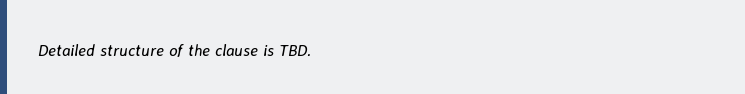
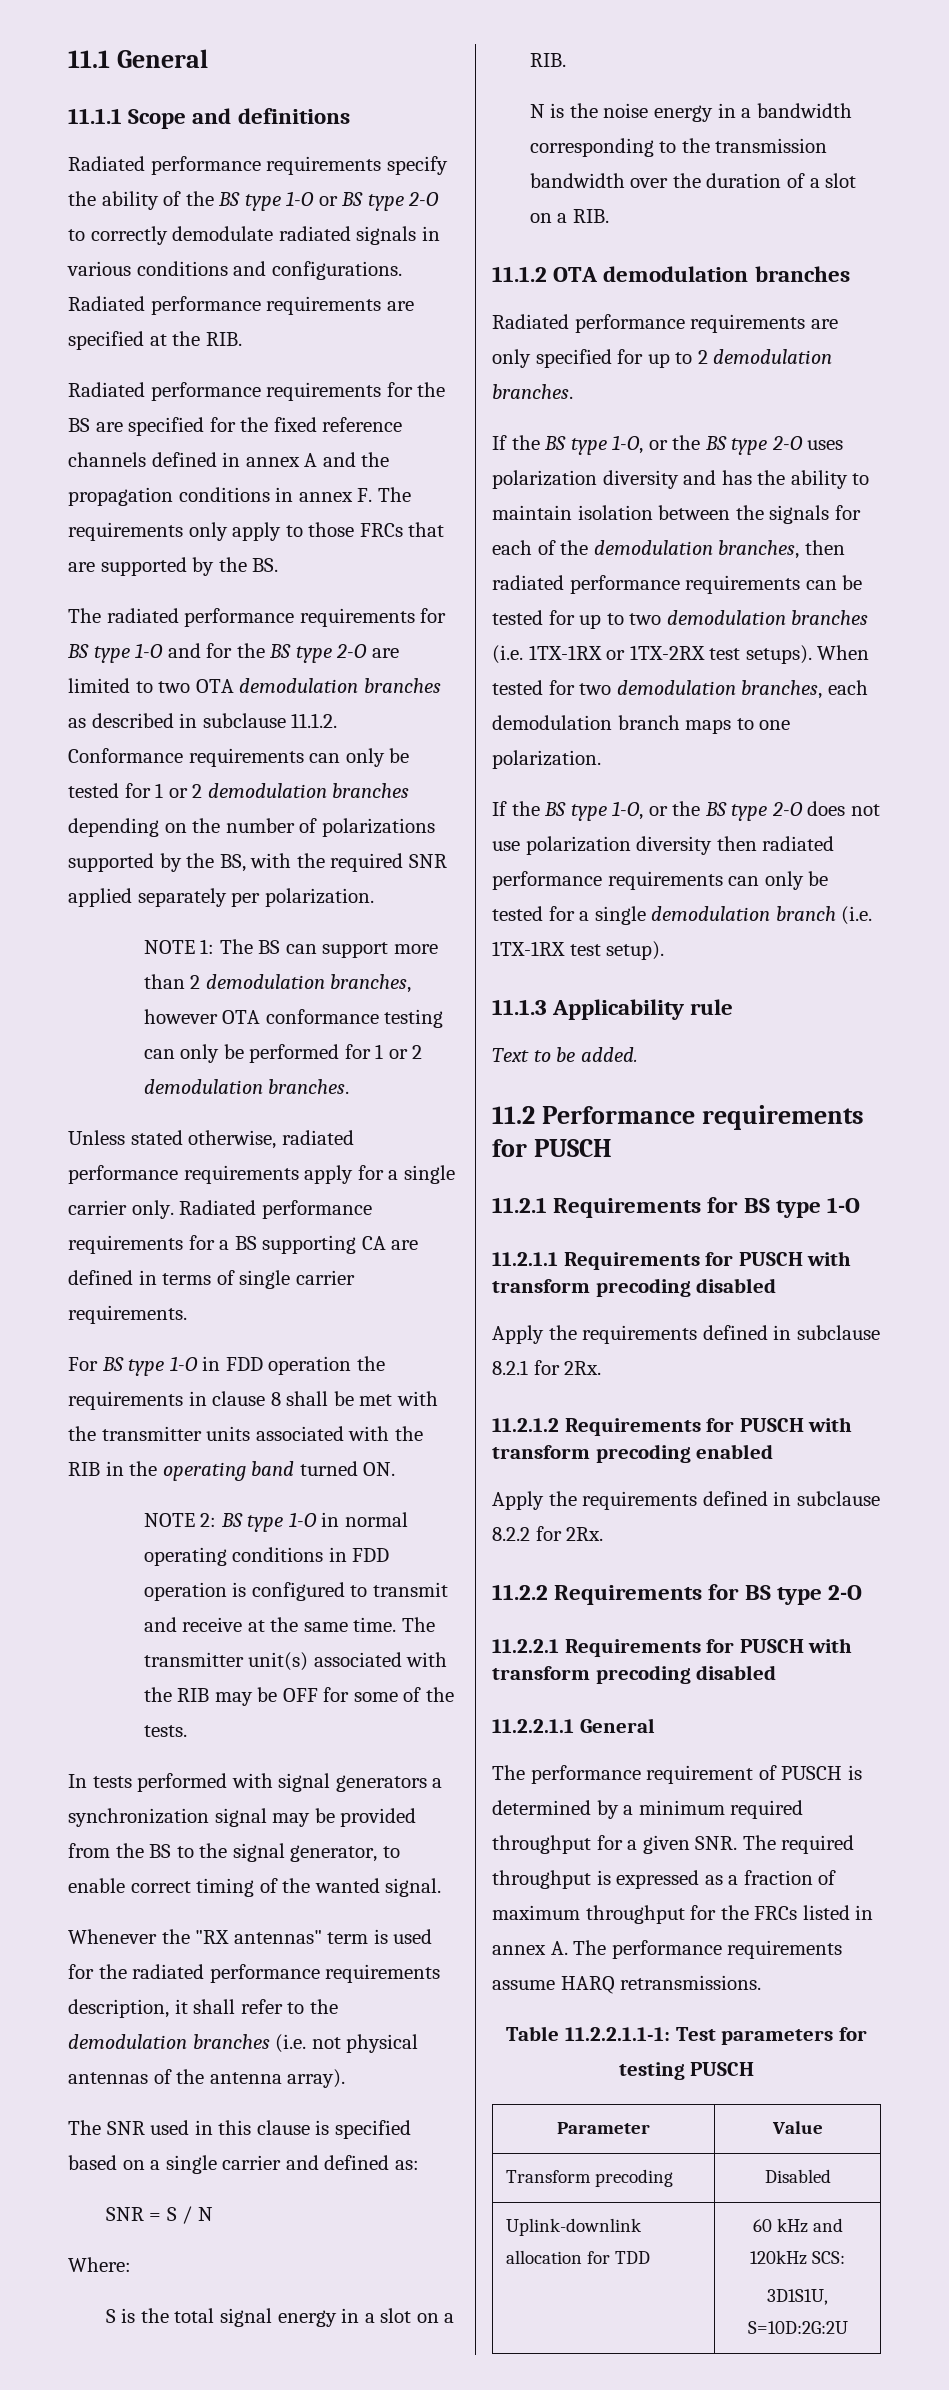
[38,44,311,57] Detailed structure of the clause is TBD. -> [68,49,208,68] [68,108,350,129] [68,156,448,175] [68,191,440,211] [68,226,440,245] [67,261,402,280] [68,296,414,315] [68,331,242,350] [68,382,446,401] [68,417,403,436] [68,452,390,467] [68,487,411,506] [68,522,445,541] [68,557,279,576] [68,608,447,627] [67,643,399,663] [68,678,441,693] [68,713,338,728] [68,748,410,767] [68,783,410,798] [68,818,435,837] [68,853,447,872] [68,888,374,907] [143,939,438,958] [143,974,412,993] [143,1009,444,1028] [143,1044,423,1063] [143,1079,350,1094] [68,1130,354,1149] [68,1165,455,1184] [68,1200,372,1219] [68,1235,419,1254] [68,1270,355,1289] [68,1305,187,1324] [68,1356,385,1376] [68,1391,438,1410] [68,1426,423,1441] [68,1461,396,1481] [143,1512,408,1532] [143,1547,390,1566] [143,1582,448,1601] [143,1617,435,1632] [143,1652,448,1671] [143,1687,455,1706] [143,1725,187,1737] [68,1773,443,1792] [68,1808,417,1827] [68,1843,400,1862] [68,1878,442,1897] [68,1929,433,1944] [68,1964,441,1983] [68,1999,338,2018] [68,2034,419,2053] [68,2069,346,2088] [68,2120,411,2139] [68,2155,419,2174] [105,2206,214,2224] [68,2257,131,2272] [105,2308,455,2327] [529,53,566,67] [529,103,852,122] [529,138,828,157] [529,173,857,188] [529,209,609,223] [492,266,850,282] [492,314,838,333] [492,349,833,368] [492,384,573,399] [492,435,844,455] [492,470,870,489] [492,505,861,524] [492,540,845,559] [492,575,863,594] [492,610,869,629] [492,645,870,664] [492,680,868,699] [492,715,791,734] [492,750,601,769] [492,801,880,821] [492,836,835,855] [492,871,829,890] [492,906,873,925] [492,941,665,960] [492,999,734,1020] [492,1047,638,1062] [492,1105,864,1130] [492,1139,612,1157] [492,1197,861,1218] [492,1251,852,1270] [492,1278,777,1297] [492,1325,880,1344] [492,1360,602,1375] [492,1417,853,1436] [492,1444,774,1463] [492,1491,880,1510] [492,1526,604,1541] [492,1584,863,1605] [492,1638,853,1657] [492,1665,777,1684] [492,1718,655,1733] [492,1765,862,1784] [492,1800,804,1819] [492,1835,855,1854] [492,1870,837,1889] [492,1905,874,1924] [492,1940,843,1959] [492,1975,762,1994] [506,2026,867,2045] [618,2062,755,2080] [557,2122,650,2134] [771,2121,823,2134] [506,2169,674,2187] [764,2169,831,2183] [506,2218,643,2236] [506,2250,651,2264] [752,2218,843,2233] [750,2250,845,2265] [767,2289,828,2305] [747,2321,848,2334] 11.1 General // 11.1.1 Scope and definitions // Radiated performance requirements specify the ability of the BS type 1-O or BS type 2-O to correctly demodulate radiated signals in various conditions and configurations. Radiated performance requirements are specified at the RIB. // Radiated performance requirements for the BS are specified for the fixed reference channels defined in annex A and the propagation conditions in annex F. The requirements only apply to those FRCs that are supported by the BS. // The radiated performance requirements for BS type 1-O and for the BS type 2-O are limited to two OTA demodulation branches as described in subclause 11.1.2. Conformance requirements can only be tested for 1 or 2 demodulation branches depending on the number of polarizations supported by the BS, with the required SNR applied separately per polarization. // NOTE 1: The BS can support more than 2 demodulation branches, however OTA conformance testing can only be performed for 1 or 2 demodulation branches. // Unless stated otherwise, radiated performance requirements apply for a single carrier only. Radiated performance requirements for a BS supporting CA are defined in terms of single carrier requirements. // For BS type 1-O in FDD operation the requirements in clause 8 shall be met with the transmitter units associated with the RIB in the operating band turned ON. // NOTE 2: BS type 1-O in normal operating conditions in FDD operation is configured to transmit and receive at the same time. The transmitter unit(s) associated with the RIB may be OFF for some of the tests. // In tests performed with signal generators a synchronization signal may be provided from the BS to the signal generator, to enable correct timing of the wanted signal. // Whenever the "RX antennas" term is used for the radiated performance requirements description, it shall refer to the demodulation branches (i.e. not physical antennas of the antenna array). // The SNR used in this clause is specified based on a single carrier and defined as: // SNR = S / N // Where: // S is the total signal energy in a slot on a RIB. // N is the noise energy in a bandwidth corresponding to the transmission bandwidth over the duration of a slot on a RIB. // 11.1.2 OTA demodulation branches // Radiated performance requirements are only specified for up to 2 demodulation branches. // If the BS type 1-O, or the BS type 2-O uses polarization diversity and has the ability to maintain isolation between the signals for each of the demodulation branches, then radiated performance requirements can be tested for up to two demodulation branches (i.e. 1TX-1RX or 1TX-2RX test setups). When tested for two demodulation branches, each demodulation branch maps to one polarization. // If the BS type 1-O, or the BS type 2-O does not use polarization diversity then radiated performance requirements can only be tested for a single demodulation branch (i.e. 1TX-1RX test setup). // 11.1.3 Applicability rule // Text to be added. // 11.2 Performance requirements for PUSCH // 11.2.1 Requirements for BS type 1-O // 11.2.1.1 Requirements for PUSCH with transform precoding disabled // Apply the requirements defined in subclause 8.2.1 for 2Rx. // 11.2.1.2 Requirements for PUSCH with transform precoding enabled // Apply the requirements defined in subclause 8.2.2 for 2Rx. // 11.2.2 Requirements for BS type 2-O // 11.2.2.1 Requirements for PUSCH with transform precoding disabled // 11.2.2.1.1 General // The performance requirement of PUSCH is determined by a minimum required throughput for a given SNR. The required throughput is expressed as a fraction of maximum throughput for the FRCs listed in annex A. The performance requirements assume HARQ retransmissions. // Table 11.2.2.1.1-1: Test parameters for testing PUSCH // Parameter | Value // Transform precoding | Disabled // Uplink-downlink allocation for TDD | 60 kHz and 120kHz SCS: // 3D1S1U, S=10D:2G:2U

